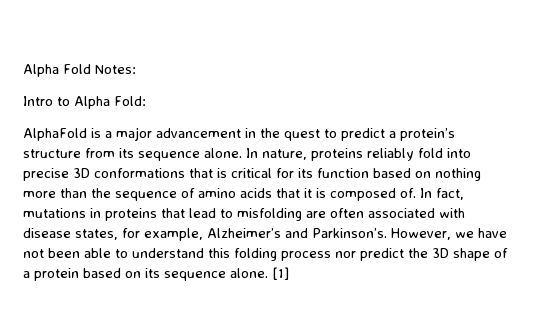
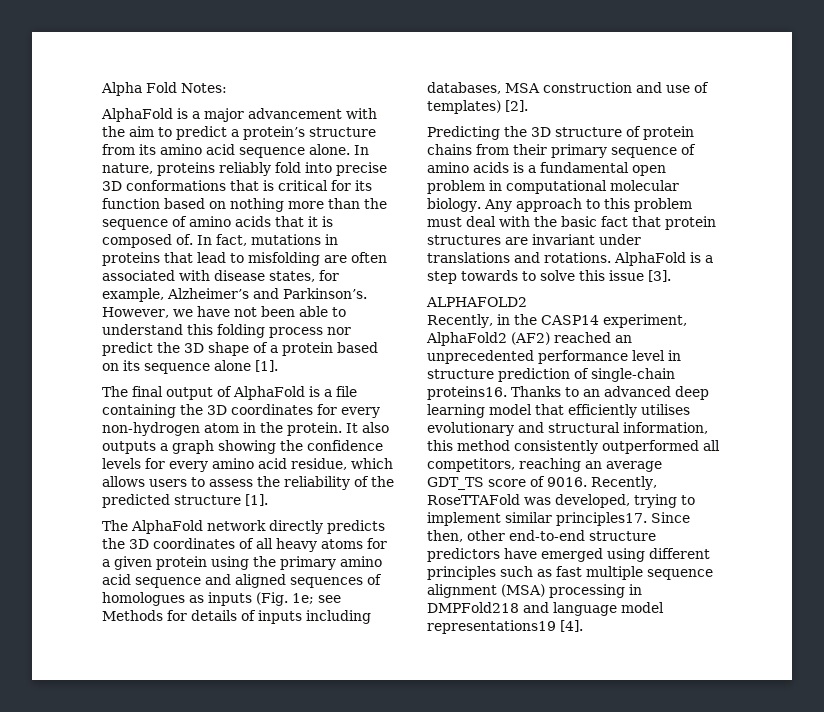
[23,96,146,109] // Intro to Alpha Fold: -> (227, 88) none
[245,128,320,141] in the quest -> [346,108,377,119] [102,126,154,137] with the aim
(134, 153) none -> [160,144,235,155] amino acid
[230,267,289,280] alone. [1] -> [214,360,278,372] [102,386,357,400] [102,404,380,418] [102,422,389,436] [102,440,383,454] [102,458,393,472] [102,476,394,490] [102,494,268,508] [102,520,385,534] [102,538,387,552] [102,556,382,570] [102,574,382,588] [102,592,341,606] [102,610,371,624] [427,82,709,94] [427,100,528,114] [427,126,694,140] [427,144,696,158] [427,162,666,176] [427,180,679,194] [427,198,692,212] [427,216,716,230] [427,234,641,245] [427,252,713,266] [427,270,671,284] [426,297,527,307] [427,314,687,328] [426,332,632,346] [427,350,681,364] [427,368,675,382] [427,386,709,400] [427,404,690,418] [427,422,708,436] [427,440,720,454] [427,458,662,472] [427,476,657,490] [427,494,695,508] [427,512,690,526] [427,530,656,542] [427,548,710,562] [427,566,713,580] [427,584,642,598] [427,602,664,616] [427,620,583,634] alone [1]. // The final output of AlphaFold is a file containing the 3D coordinates for every non-hydrogen atom in the protein. It also outputs a graph showing the confidence levels for every amino acid residue, which allows users to assess the reliability of the predicted structure [1]. // The AlphaFold network directly predicts the 3D coordinates of all heavy atoms for a given protein using the primary amino acid sequence and aligned sequences of homologues as inputs (Fig. 1e; see Methods for details of inputs including databases, MSA construction and use of templates) [2]. // Predicting the 3D structure of protein chains from their primary sequence of amino acids is a fundamental open problem in computational molecular biology. Any approach to this problem must deal with the basic fact that protein structures are invariant under translations and rotations. AlphaFold is a step towards to solve this issue [3]. // ALPHAFOLD2 // Recently, in the CASP14 experiment, AlphaFold2 (AF2) reached an unprecedented performance level in structure prediction of single-chain proteins16. Thanks to an advanced deep learning model that efficiently utilises evolutionary and structural information, this method consistently outperformed all competitors, reaching an average GDT_TS score of 9016. Recently, RoseTTAFold was developed, trying to implement similar principles17. Since then, other end-to-end structure predictors have emerged using different principles such as fast multiple sequence alignment (MSA) processing in DMPFold218 and language model representations19 [4].

